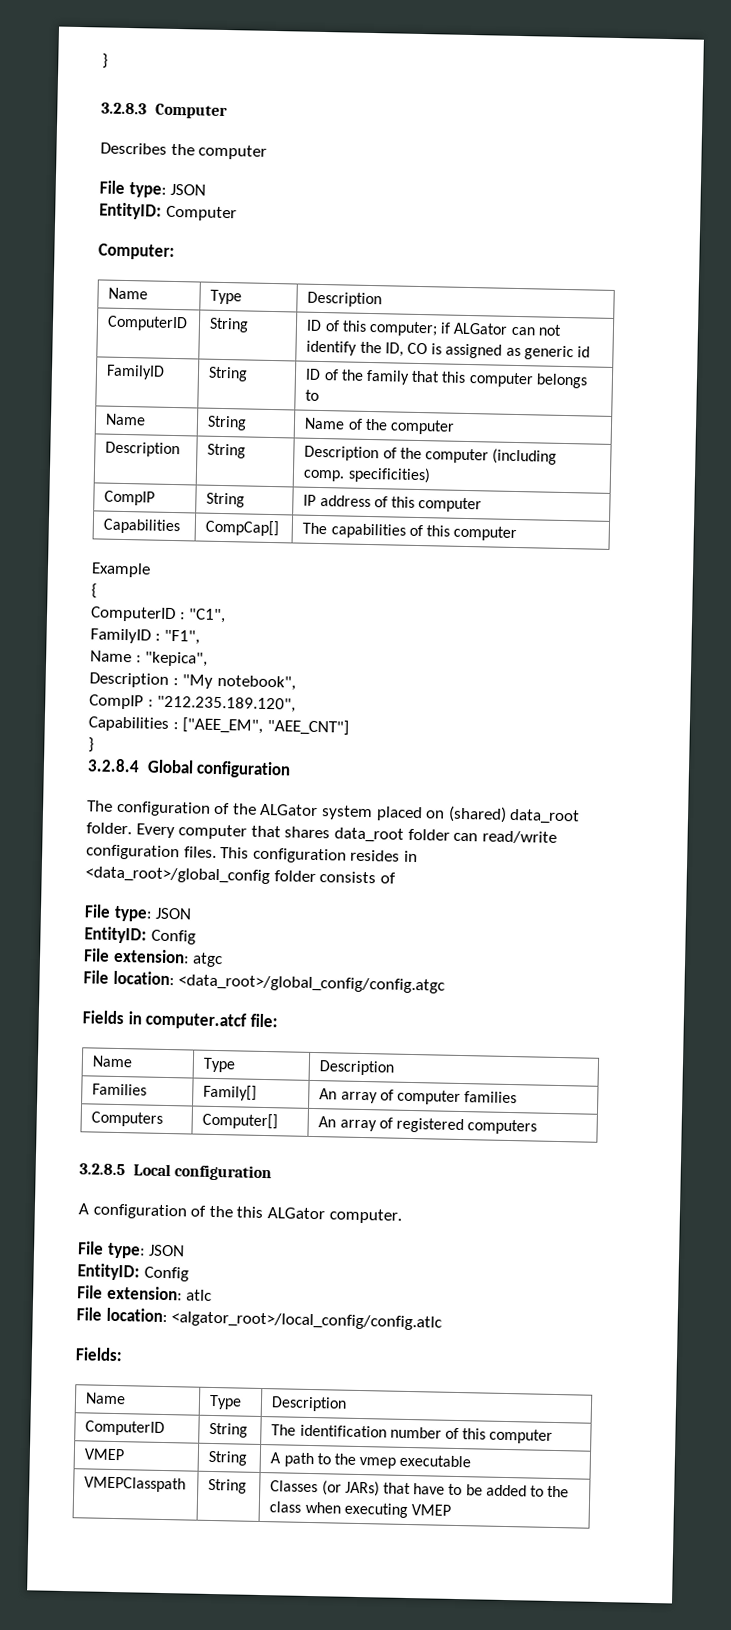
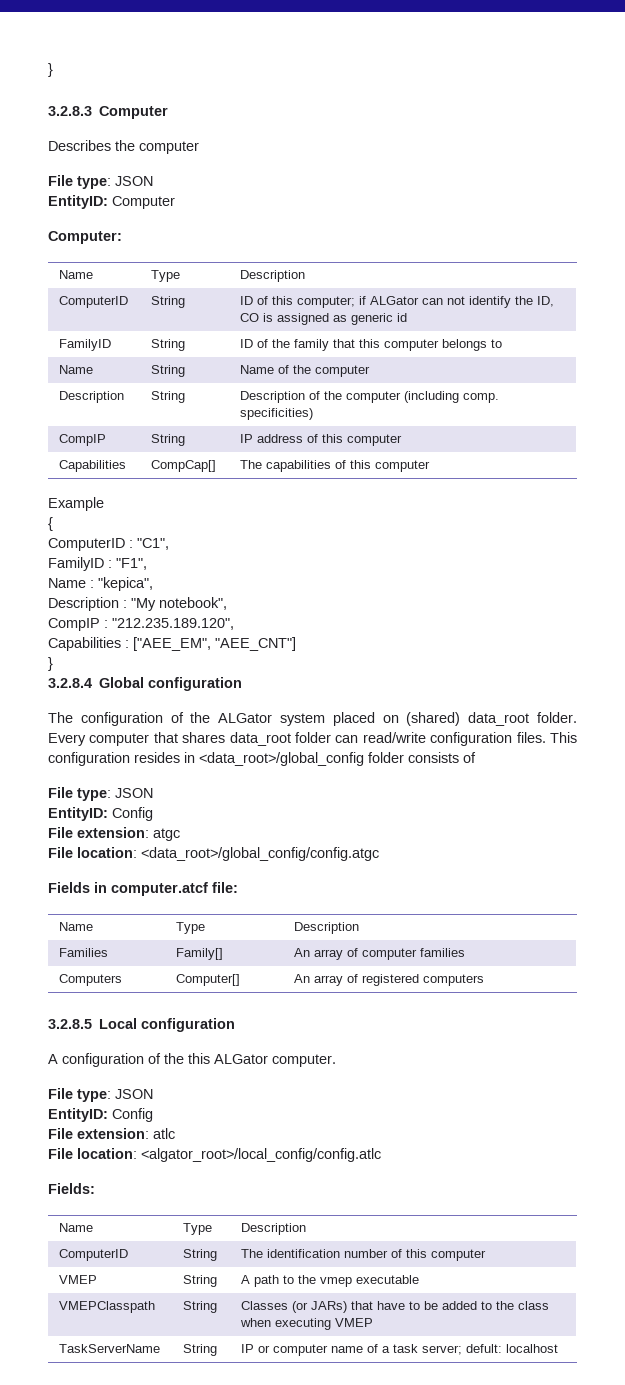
(451, 1510) none -> [59,1344,161,1353] [183,1344,218,1356] [241,1344,559,1356] // TaskServerName | String | IP or computer name of a task server; defult: localhost

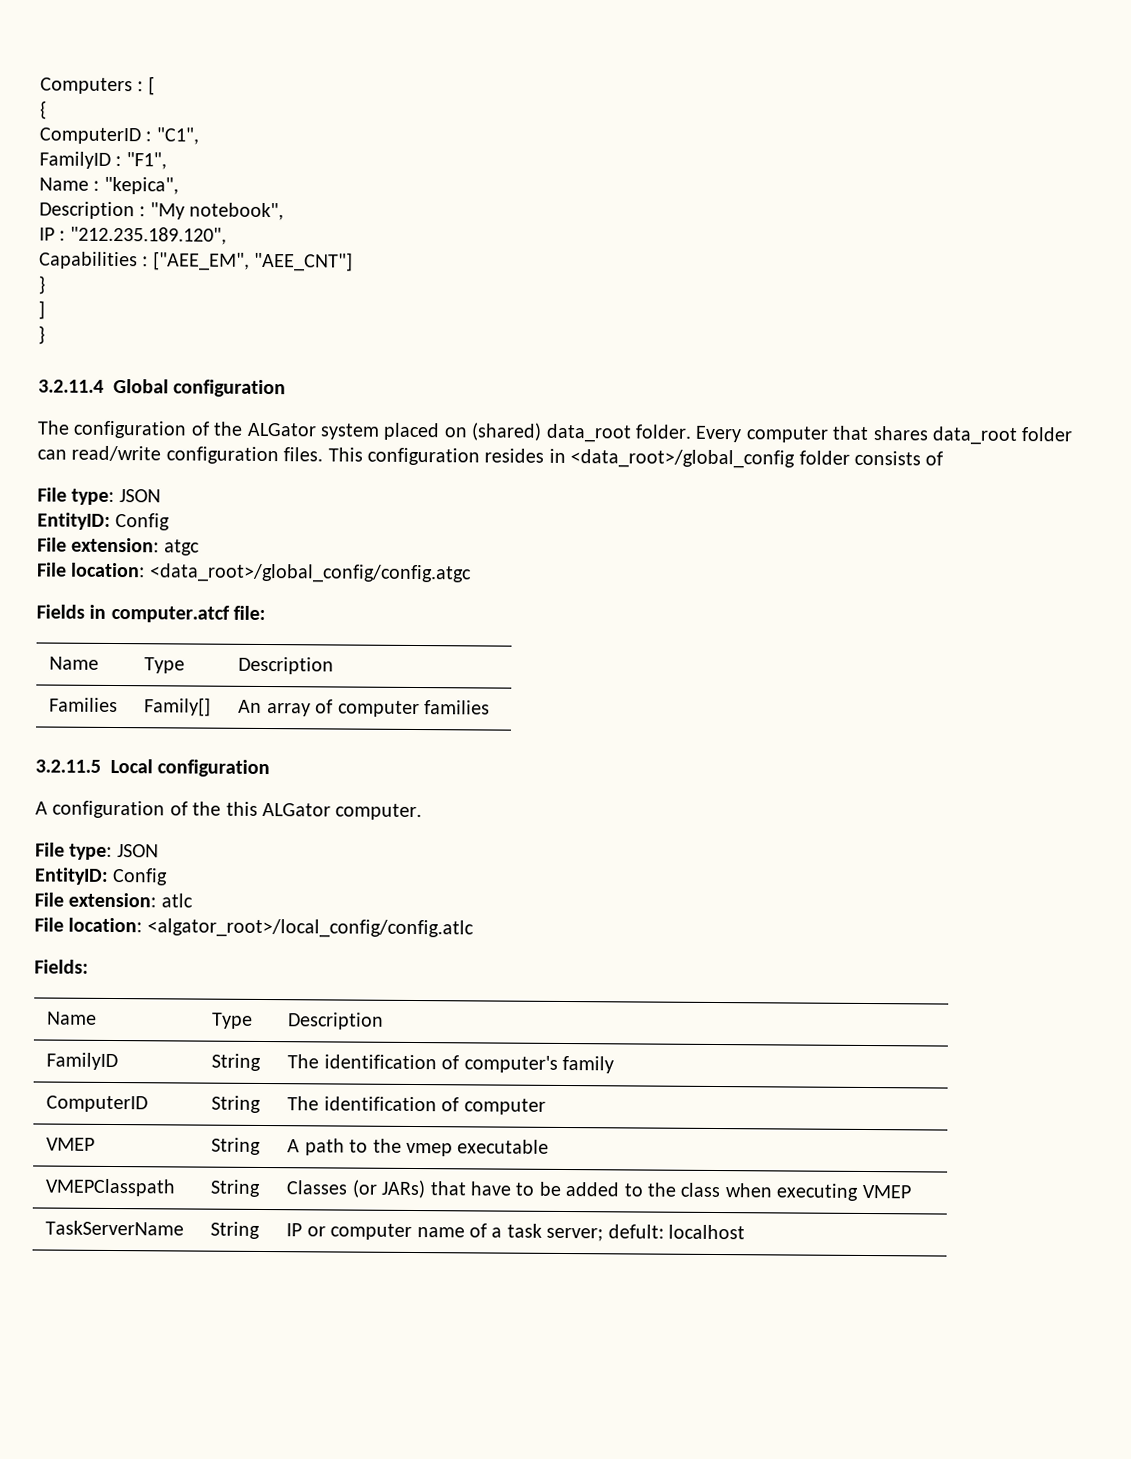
[48,63,53,77] [48,106,169,119] [48,140,199,154] [48,175,153,189] [48,195,175,209] [48,231,122,244] [59,270,94,279] [151,270,181,282] [240,270,306,282] [59,296,129,308] [151,296,186,308] [240,296,555,308] [240,313,408,325] [59,339,112,351] [151,339,186,351] [240,339,503,351] [59,365,94,374] [151,365,186,377] [240,365,371,377] [59,391,125,403] [151,391,186,403] [240,391,500,403] [240,408,314,420] [59,434,107,446] [151,434,186,446] [240,434,403,446] [59,460,127,472] [151,460,217,472] [240,460,431,472] [48,497,104,511] } // 3.2.8.3 Computer // Describes the computer // File type: JSON // EntityID: Computer // Computer: // Name | Type | Description // ComputerID | String | ID of this computer; if ALGator can not identify the ID, CO is assigned as generic id // FamilyID | String | ID of the family that this computer belongs to // Name | String | Name of the computer // Description | String | Description of the computer (including comp. specificities) // CompIP | String | IP address of this computer // Capabilities | CompCap[] | The capabilities of this computer // Example -> [40,76,155,96] Computers : [
[48,618,100,631] CompIP -> [39,227,55,241] IP
[48,678,92,688] 3.2.8.4 -> [38,300,45,320] [38,325,45,345] [38,379,104,393] ] // } // 3.2.11.4
[59,974,123,986] [176,974,241,986] [294,974,485,986] [48,1019,92,1029] // Computers | Computer[] | An array of registered computers // 3.2.8.5 -> [35,759,101,773] // 3.2.11.5
(307, 1229) none -> [46,1052,119,1071] [211,1053,262,1071] [287,1054,615,1074] // FamilyID | String | The identification of computer's family
[344,1249,428,1258] number of this -> [441,1097,460,1112] of

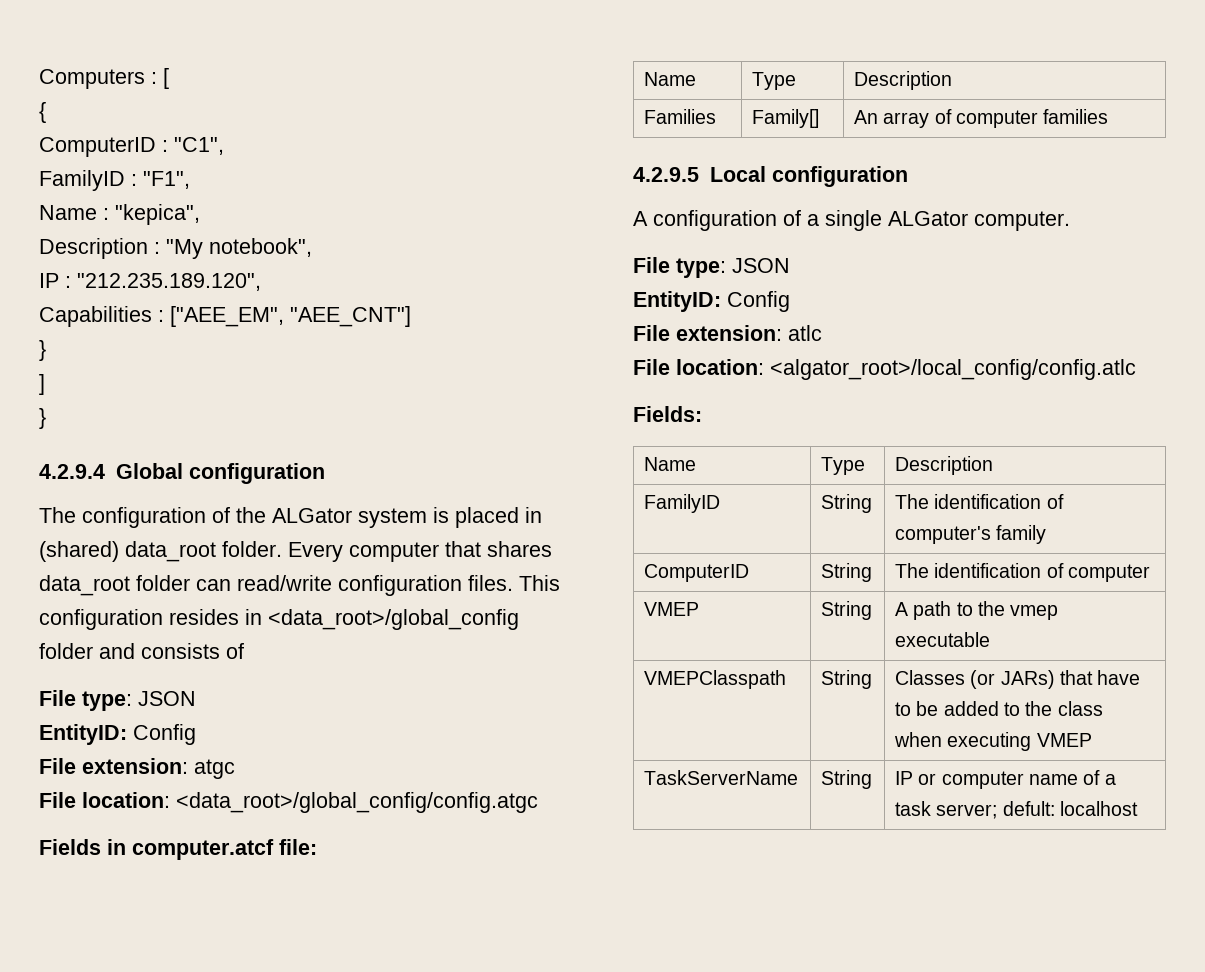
[38,379,104,393] 3.2.11.4 -> [39,464,105,479] 4.2.9.4
[383,422,468,441] placed on -> [433,507,542,528] is placed in
(850, 457) none -> [99,643,135,659] and
[35,759,101,773] 3.2.11.5 -> [633,167,699,182] 4.2.9.5
[192,801,258,816] the this -> [807,210,882,231] a single

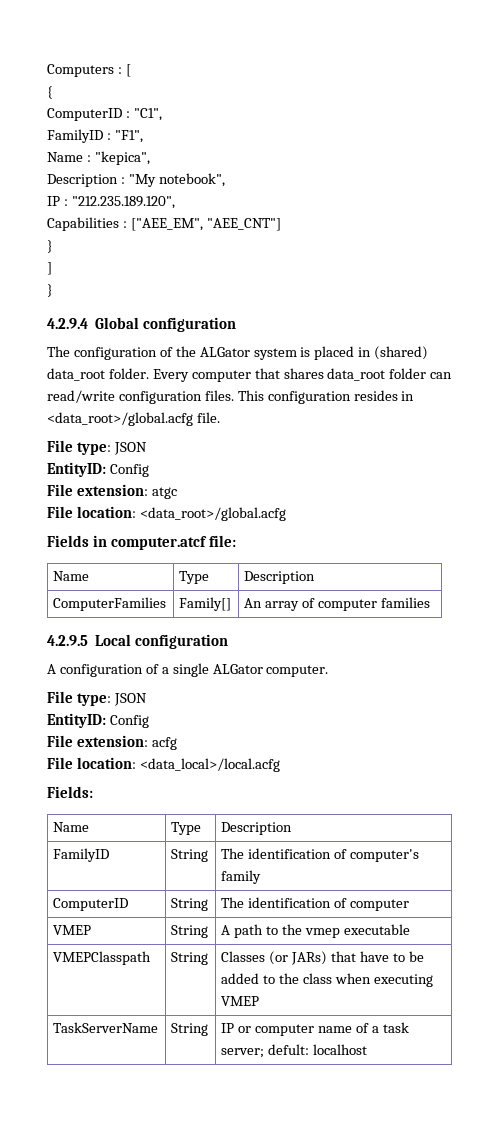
[268,609,519,630] [39,643,244,659] <data_root>/global_config folder and consists of -> [47,412,220,426] <data_root>/global.acfg file.
[176,792,538,813] <data_root>/global_config/config.atgc -> [139,507,286,521] <data_root>/global.acfg
[644,109,717,124] Families -> [53,597,167,611] ComputerFamilies
[788,325,822,341] [633,359,1136,380] atlc // File location: <algator_root>/local_config/config.atlc -> [151,737,177,750] [47,757,280,772] acfg // File location: <data_local>/local.acfg

